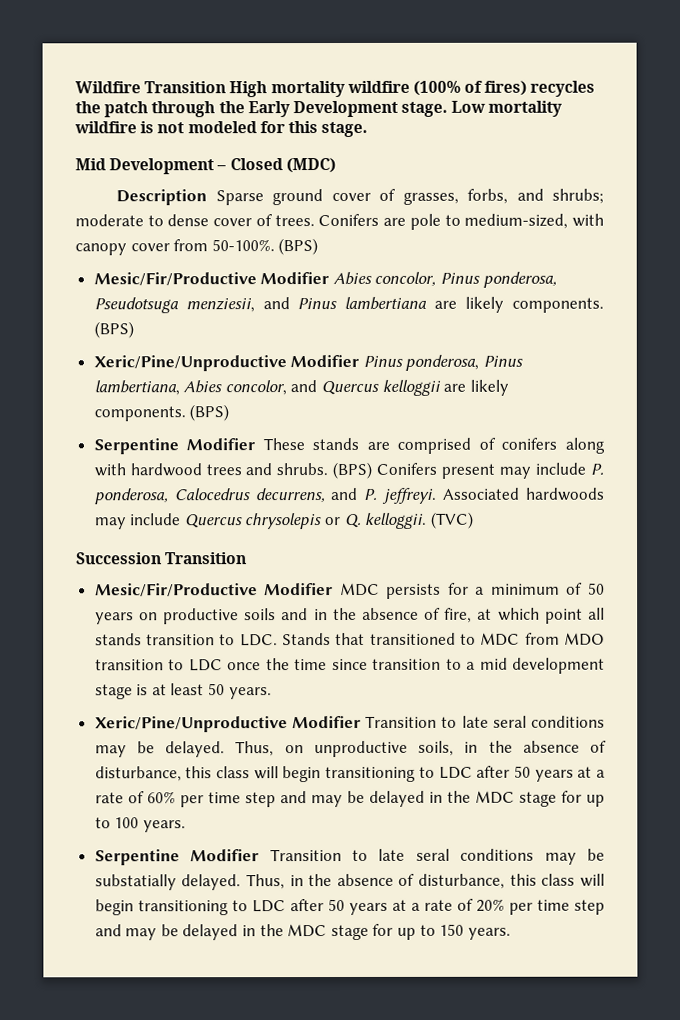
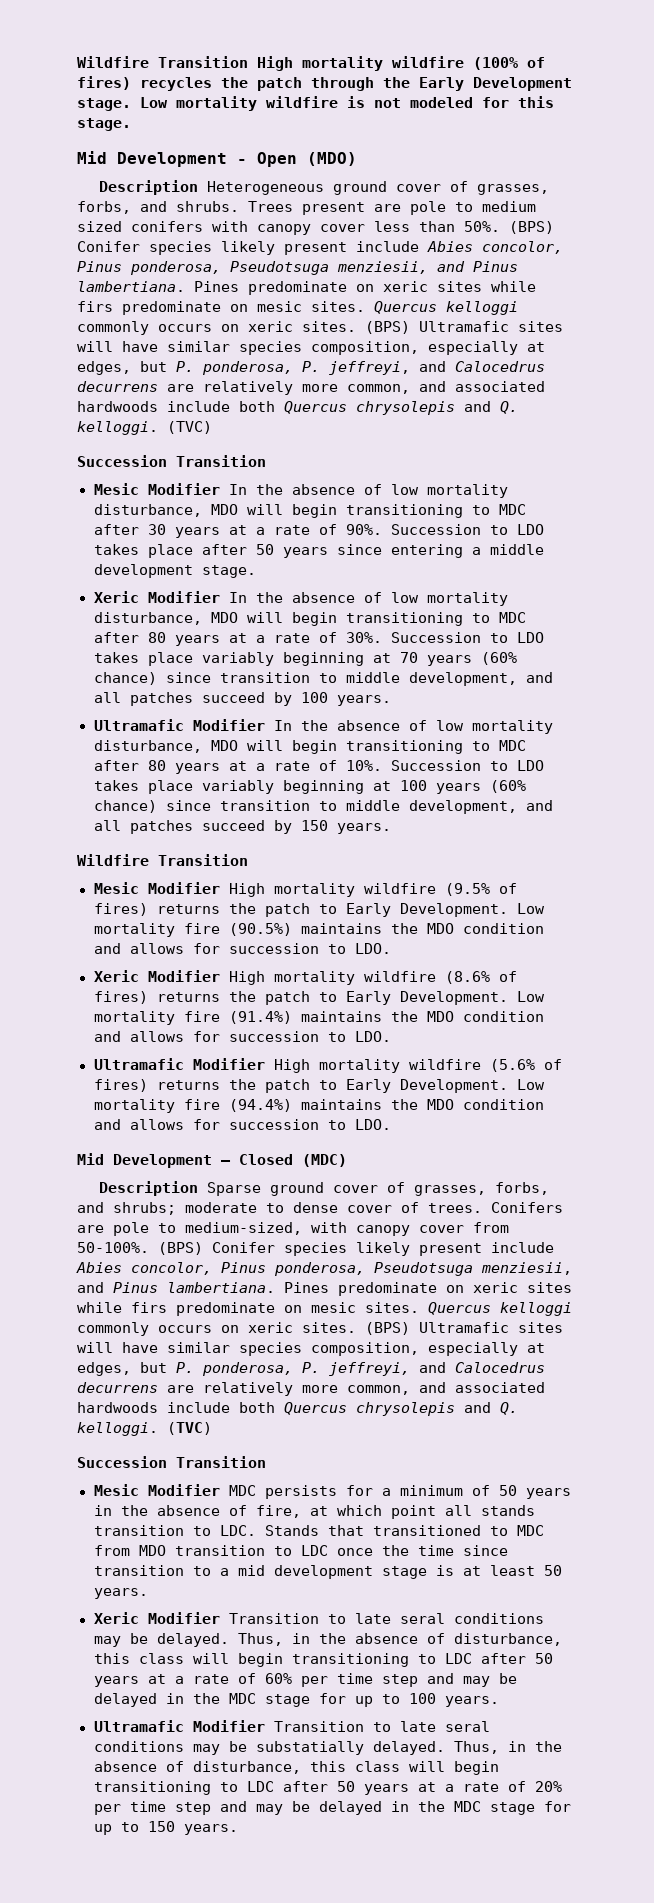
(369, 129) none -> [77,151,357,167] [98,180,549,195] [77,201,536,215] [77,221,554,235] [77,241,563,255] [77,261,518,275] [77,281,536,295] [77,301,518,315] [77,321,563,335] [77,341,545,355] [77,361,545,375] [77,381,545,395] [77,401,518,415] [77,421,212,435] [77,455,266,467] [93,483,508,498] [93,504,526,518] [93,524,544,538] [93,544,544,558] [93,564,256,578] [93,591,508,606] [93,612,526,626] [93,632,544,646] [93,652,517,666] [93,672,553,686] [93,692,391,706] [93,719,553,734] [93,740,526,754] [93,760,544,774] [93,780,526,794] [93,800,553,814] [93,820,391,834] [77,854,248,866] [93,882,517,897] [93,903,545,917] [93,923,544,937] [93,943,391,954] [93,970,517,985] [93,991,545,1005] [93,1011,544,1025] [93,1031,391,1042] [93,1058,562,1073] [93,1079,545,1093] [93,1099,544,1113] [93,1119,391,1130] // Mid Development - Open (MDO) // Description Heterogeneous ground cover of grasses, forbs, and shrubs. Trees present are pole to medium sized conifers with canopy cover less than 50%. (BPS) Conifer species likely present include Abies concolor, Pinus ponderosa, Pseudotsuga menziesii, and Pinus lambertiana. Pines predominate on xeric sites while firs predominate on mesic sites. Quercus kelloggi commonly occurs on xeric sites. (BPS) Ultramafic sites will have similar species composition, especially at edges, but P. ponderosa, P. jeffreyi, and Calocedrus decurrens are relatively more common, and associated hardwoods include both Quercus chrysolepis and Q. kelloggi. (TVC) // Succession Transition // Mesic Modifier In the absence of low mortality disturbance, MDO will begin transitioning to MDC after 30 years at a rate of 90%. Succession to LDO takes place after 50 years since entering a middle development stage. // Xeric Modifier In the absence of low mortality disturbance, MDO will begin transitioning to MDC after 80 years at a rate of 30%. Succession to LDO takes place variably beginning at 70 years (60% chance) since transition to middle development, and all patches succeed by 100 years. // Ultramafic Modifier In the absence of low mortality disturbance, MDO will begin transitioning to MDC after 80 years at a rate of 10%. Succession to LDO takes place variably beginning at 100 years (60% chance) since transition to middle development, and all patches succeed by 150 years. // Wildfire Transition // Mesic Modifier High mortality wildfire (9.5% of fires) returns the patch to Early Development. Low mortality fire (90.5%) maintains the MDO condition and allows for succession to LDO. // Xeric Modifier High mortality wildfire (8.6% of fires) returns the patch to Early Development. Low mortality fire (91.4%) maintains the MDO condition and allows for succession to LDO. // Ultramafic Modifier High mortality wildfire (5.6% of fires) returns the patch to Early Development. Low mortality fire (94.4%) maintains the MDO condition and allows for succession to LDO.
[93,271,557,288] [93,296,604,314] [93,321,134,339] [93,354,524,372] [93,379,509,396] [93,404,230,422] [93,437,606,455] [93,461,604,480] [93,487,604,505] [94,511,474,530] [76,552,248,565] [94,583,258,597] // Mesic/Fir/Productive Modifier Abies concolor, Pinus ponderosa, Pseudotsuga menziesii, and Pinus lambertiana are likely components. (BPS) // Xeric/Pine/Unproductive Modifier Pinus ponderosa, Pinus lambertiana, Abies concolor, and Quercus kelloggii are likely components. (BPS) // Serpentine Modifier These stands are comprised of conifers along with hardwood trees and shrubs. (BPS) Conifers present may include P. ponderosa, Calocedrus decurrens, and P. jeffreyi. Associated hardwoods may include Quercus chrysolepis or Q. kelloggii. (TVC) // Succession Transition // Mesic/Fir/Productive -> [212,1242,554,1256] [76,1262,572,1276] [77,1282,572,1296] [77,1302,572,1316] [77,1322,563,1336] [77,1342,545,1356] [77,1362,545,1376] [77,1382,545,1396] [77,1402,518,1416] [77,1422,212,1436] [77,1456,266,1468] [93,1484,139,1496] Conifer species likely present include Abies concolor, Pinus ponderosa, Pseudotsuga menziesii, and Pinus lambertiana. Pines predominate on xeric sites while firs predominate on mesic sites. Quercus kelloggi commonly occurs on xeric sites. (BPS) Ultramafic sites will have similar species composition, especially at edges, but P. ponderosa, P. jeffreyi, and Calocedrus decurrens are relatively more common, and associated hardwoods include both Quercus chrysolepis and Q. kelloggi. (TVC) // Succession Transition // Mesic
[138,608,309,625] on productive soils and -> (571, 1493) none
[94,716,288,733] Xeric/Pine/Unproductive -> [93,1612,139,1624] Xeric
[284,740,455,758] on unproductive soils, -> (283, 1639) none
[94,849,180,866] Serpentine -> [93,1720,184,1732] Ultramafic

